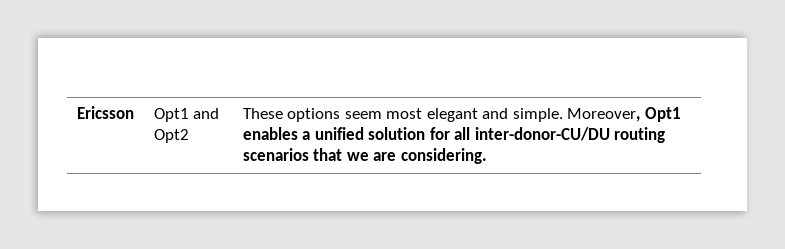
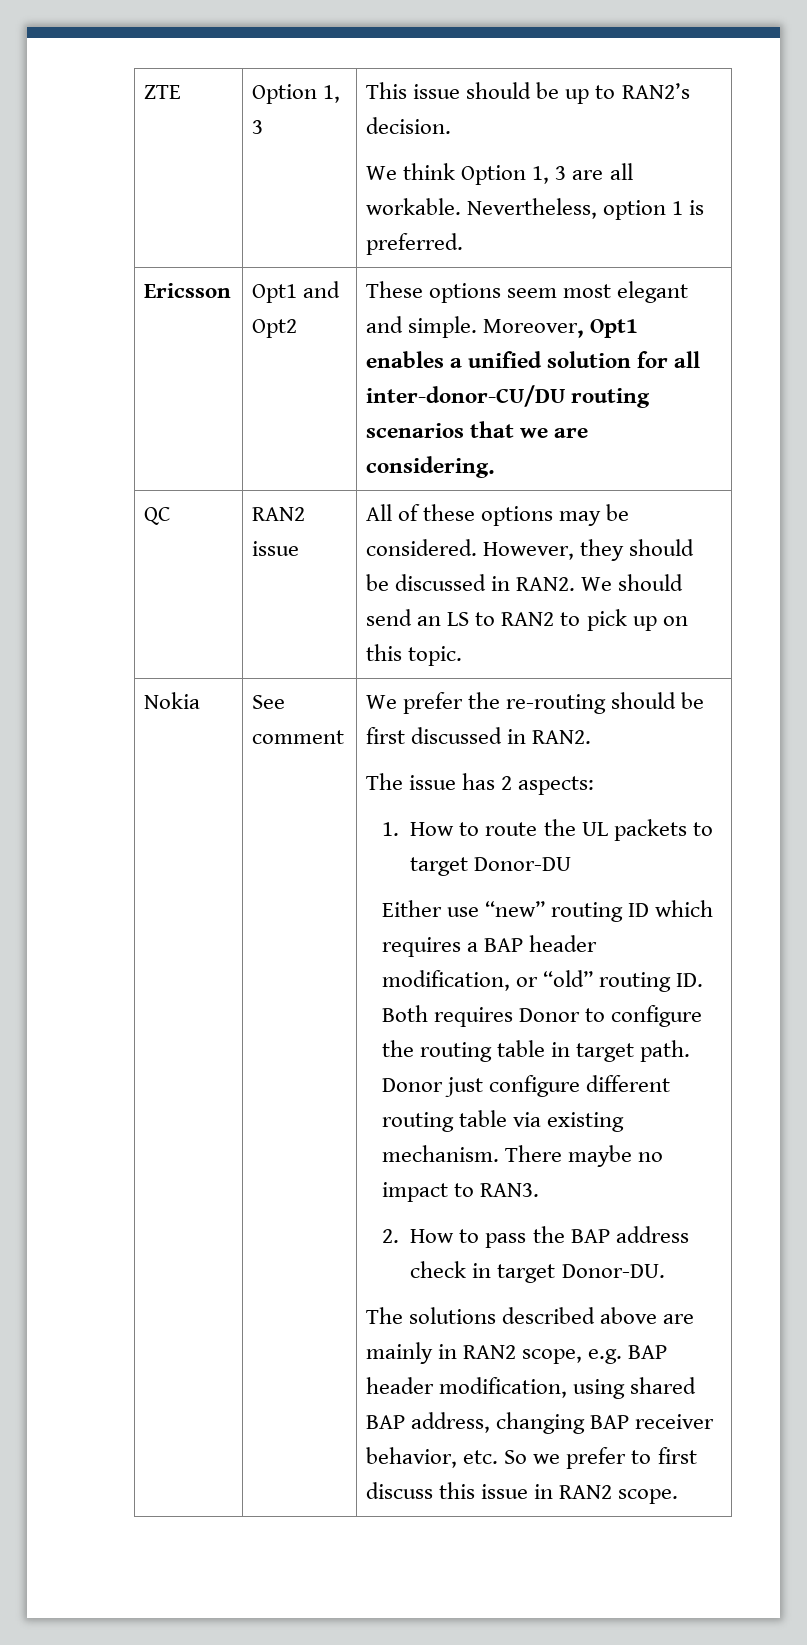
(76, 112) none -> [144,85,182,99] [252,84,341,104] [252,120,264,134] [366,82,690,104] [366,117,452,134] [366,163,633,185] [366,198,705,220] [366,233,464,255] ZTE | Option 1, 3 | This issue should be up to RAN2’s decision. // We think Option 1, 3 are all workable. Nevertheless, option 1 is preferred. //
(487, 156) none -> [144,507,172,525] [252,507,306,521] [252,541,300,556] [366,504,630,526] [366,539,695,561] [366,574,684,591] [366,609,688,631] [366,644,463,666] [144,692,201,709] [252,695,286,709] [252,730,345,744] [366,692,705,714] [366,727,592,744] [366,773,595,795] [382,819,713,841] [410,857,572,876] [382,900,714,922] [382,935,598,957] [382,970,704,992] [382,1005,703,1027] [382,1040,691,1062] [382,1075,671,1097] [382,1110,625,1132] [382,1145,664,1167] [382,1182,540,1202] [382,1226,689,1248] [410,1261,665,1283] [366,1307,695,1324] [366,1342,668,1364] [366,1377,697,1399] [366,1412,715,1434] [366,1447,697,1469] [366,1482,679,1504] // QC | RAN2 issue | All of these options may be considered. However, they should be discussed in RAN2. We should send an LS to RAN2 to pick up on this topic. // Nokia | See comment | We prefer the re-routing should be first discussed in RAN2. // The issue has 2 aspects: // 1. How to route the UL packets to target Donor-DU // Either use “new” routing ID which requires a BAP header modification, or “old” routing ID. Both requires Donor to configure the routing table in target path. Donor just configure different routing table via existing mechanism. There maybe no impact to RAN3. // 2. How to pass the BAP address check in target Donor-DU. // The solutions described above are mainly in RAN2 scope, e.g. BAP header modification, using shared BAP address, changing BAP receiver behavior, etc. So we prefer to first discuss this issue in RAN2 scope.

